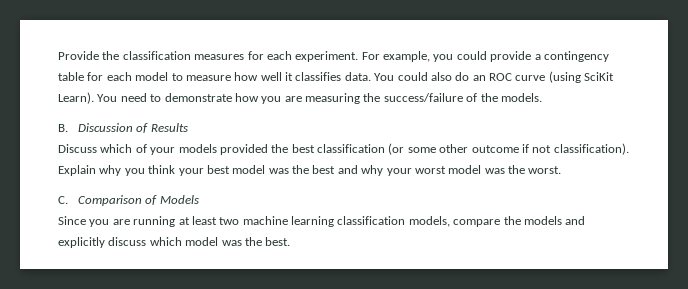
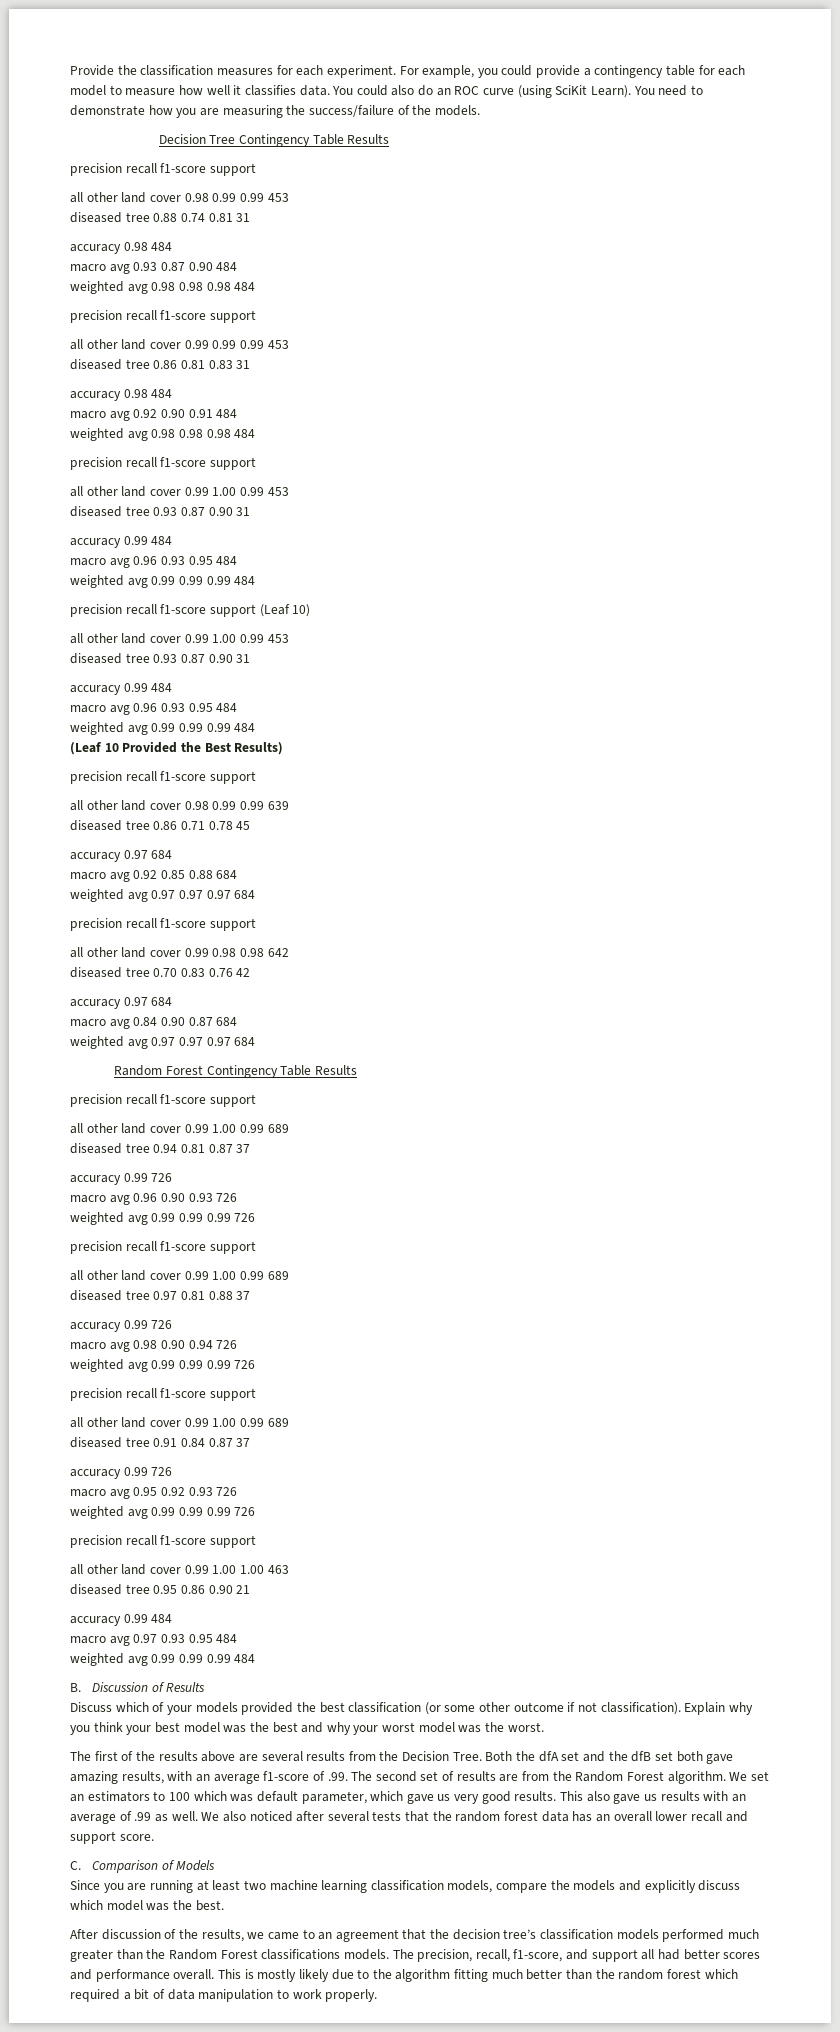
(542, 97) none -> [158,134,390,147] [70,163,256,176] [70,192,289,203] [70,212,251,223] [70,242,173,254] [70,262,238,274] [70,281,256,294] [70,310,256,323] [70,339,289,350] [70,359,251,370] [70,389,173,401] [70,409,238,421] [70,428,256,441] [70,457,256,470] [70,486,289,497] [70,506,251,517] [70,536,173,548] [70,556,238,568] [70,575,256,588] [70,604,311,617] [70,633,289,644] [70,653,251,664] [70,683,173,695] [70,703,238,715] [70,722,256,735] [70,741,284,755] [70,771,256,784] [70,800,289,811] [70,820,251,831] [70,850,173,862] [70,870,238,882] [70,889,256,902] [70,918,256,931] [70,947,289,958] [70,967,251,978] [70,997,173,1009] [70,1017,238,1029] [70,1036,256,1049] [114,1065,357,1078] [70,1094,256,1107] [70,1123,289,1134] [70,1143,251,1154] [70,1173,173,1185] [70,1193,238,1205] [70,1212,256,1225] [70,1241,256,1254] [70,1270,289,1281] [70,1290,251,1301] [70,1320,173,1332] [70,1340,238,1352] [70,1359,256,1372] [70,1388,256,1401] [70,1417,289,1428] [70,1437,251,1448] [70,1467,173,1479] [70,1487,238,1499] [70,1506,256,1519] [70,1535,256,1548] [70,1564,289,1575] [70,1584,251,1595] [70,1614,173,1626] [70,1634,238,1646] [70,1653,256,1666] // Decision Tree Contingency Table Results // precision recall f1-score support // all other land cover 0.98 0.99 0.99 453 // diseased tree 0.88 0.74 0.81 31 // accuracy 0.98 484 // macro avg 0.93 0.87 0.90 484 // weighted avg 0.98 0.98 0.98 484 // precision recall f1-score support // all other land cover 0.99 0.99 0.99 453 // diseased tree 0.86 0.81 0.83 31 // accuracy 0.98 484 // macro avg 0.92 0.90 0.91 484 // weighted avg 0.98 0.98 0.98 484 // precision recall f1-score support // all other land cover 0.99 1.00 0.99 453 // diseased tree 0.93 0.87 0.90 31 // accuracy 0.99 484 // macro avg 0.96 0.93 0.95 484 // weighted avg 0.99 0.99 0.99 484 // precision recall f1-score support (Leaf 10) // all other land cover 0.99 1.00 0.99 453 // diseased tree 0.93 0.87 0.90 31 // accuracy 0.99 484 // macro avg 0.96 0.93 0.95 484 // weighted avg 0.99 0.99 0.99 484 // (Leaf 10 Provided the Best Results) // precision recall f1-score support // all other land cover 0.98 0.99 0.99 639 // diseased tree 0.86 0.71 0.78 45 // accuracy 0.97 684 // macro avg 0.92 0.85 0.88 684 // weighted avg 0.97 0.97 0.97 684 // precision recall f1-score support // all other land cover 0.99 0.98 0.98 642 // diseased tree 0.70 0.83 0.76 42 // accuracy 0.97 684 // macro avg 0.84 0.90 0.87 684 // weighted avg 0.97 0.97 0.97 684 // Random Forest Contingency Table Results // precision recall f1-score support // all other land cover 0.99 1.00 0.99 689 // diseased tree 0.94 0.81 0.87 37 // accuracy 0.99 726 // macro avg 0.96 0.90 0.93 726 // weighted avg 0.99 0.99 0.99 726 // precision recall f1-score support // all other land cover 0.99 1.00 0.99 689 // diseased tree 0.97 0.81 0.88 37 // accuracy 0.99 726 // macro avg 0.98 0.90 0.94 726 // weighted avg 0.99 0.99 0.99 726 // precision recall f1-score support // all other land cover 0.99 1.00 0.99 689 // diseased tree 0.91 0.84 0.87 37 // accuracy 0.99 726 // macro avg 0.95 0.92 0.93 726 // weighted avg 0.99 0.99 0.99 726 // precision recall f1-score support // all other land cover 0.99 1.00 1.00 463 // diseased tree 0.95 0.86 0.90 21 // accuracy 0.99 484 // macro avg 0.97 0.93 0.95 484 // weighted avg 0.99 0.99 0.99 484
(562, 170) none -> [70,1751,734,1764] [70,1771,769,1784] [70,1791,746,1804] [70,1811,748,1824] [70,1831,154,1844] // The first of the results above are several results from the Decision Tree. Both the dfA set and the dfB set both gave amazing results, with an average f1-score of .99. The second set of results are from the Random Forest algorithm. We set an estimators to 100 which was default parameter, which gave us very good results. This also gave us results with an average of .99 as well. We also noticed after several tests that the random forest data has an overall lower recall and support score.
(291, 241) none -> [70,1929,759,1942] [70,1949,761,1962] [70,1969,738,1982] [70,1989,378,2002] // After discussion of the results, we came to an agreement that the decision tree’s classification models performed much greater than the Random Forest classifications models. The precision, recall, f1-score, and support all had better scores and performance overall. This is mostly likely due to the algorithm fitting much better than the random forest which required a bit of data manipulation to work properly.

